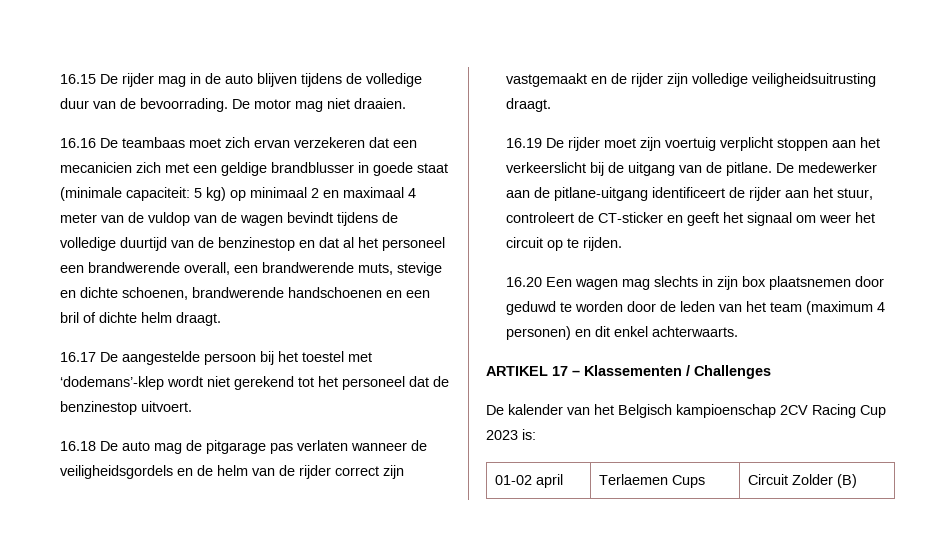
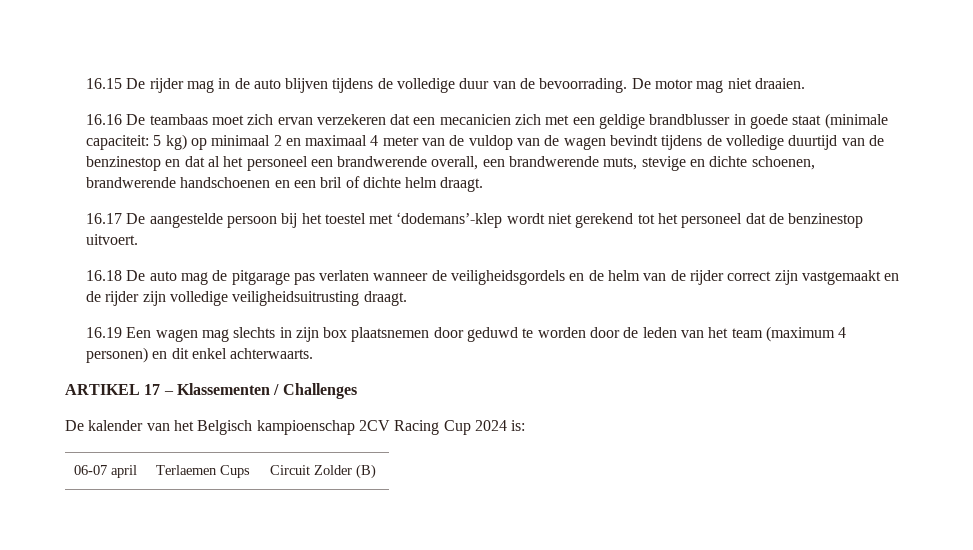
[545,137,880,151] [505,162,877,176] [505,187,873,201] [505,212,875,226] [505,237,622,251] [505,277,542,287] De rijder moet zijn voertuig verplicht stoppen aan het verkeerslicht bij de uitgang van de pitlane. De medewerker aan de pitlane-uitgang identificeert de rijder aan het stuur, controleert de CT-sticker en geeft het signaal om weer het circuit op te rijden. // 16.20 -> (122, 332) none
[486,430,518,440] 2023 -> [474,420,507,431] 2024
[494,475,532,485] 01-02 -> [73,465,107,475] 06-07

